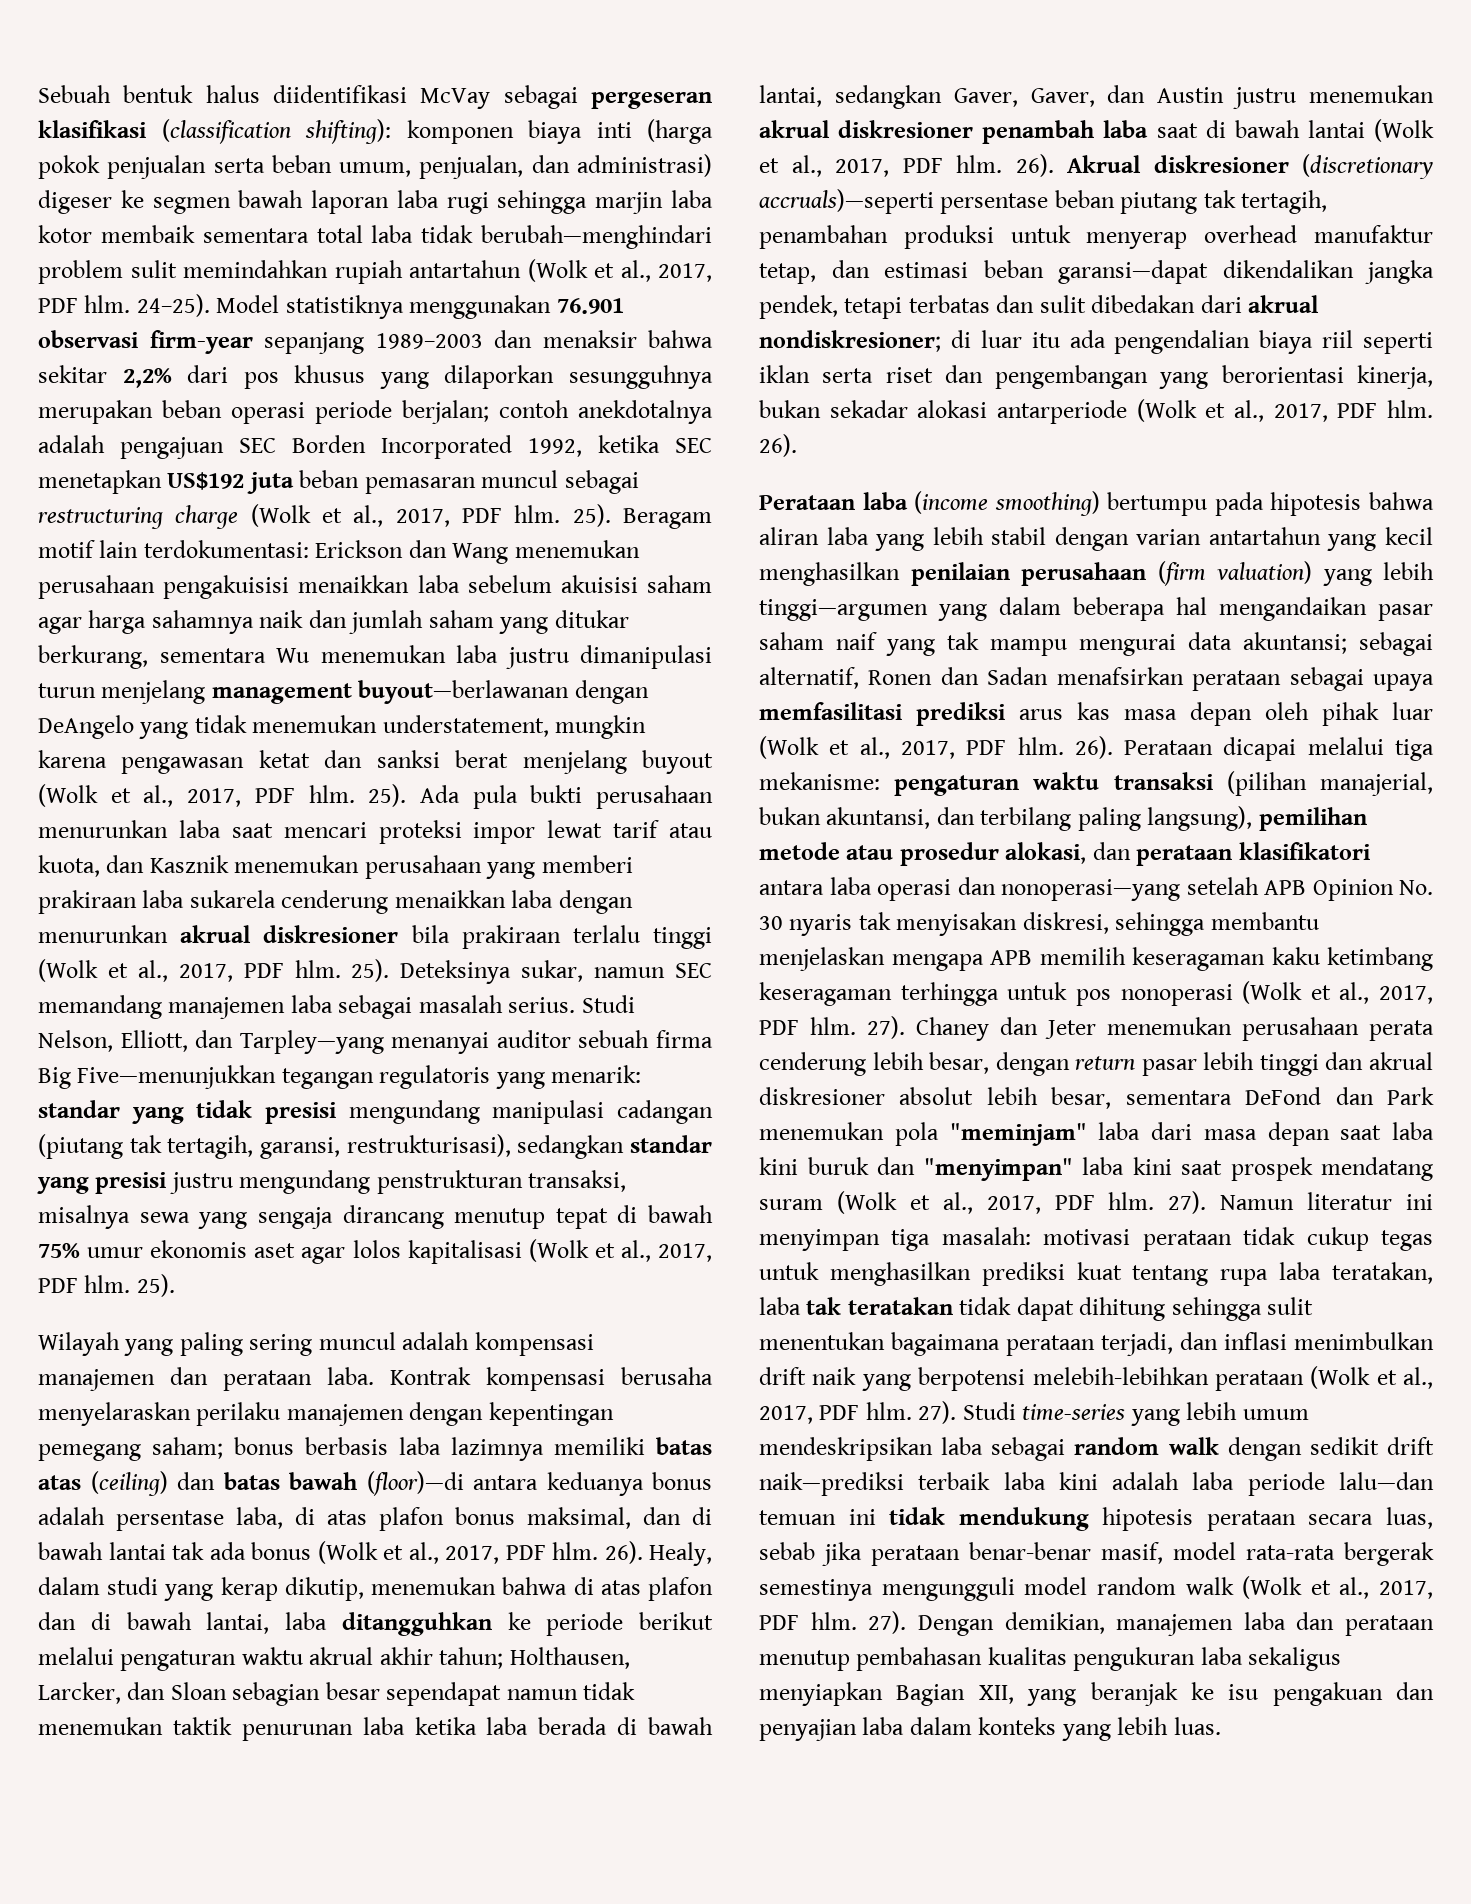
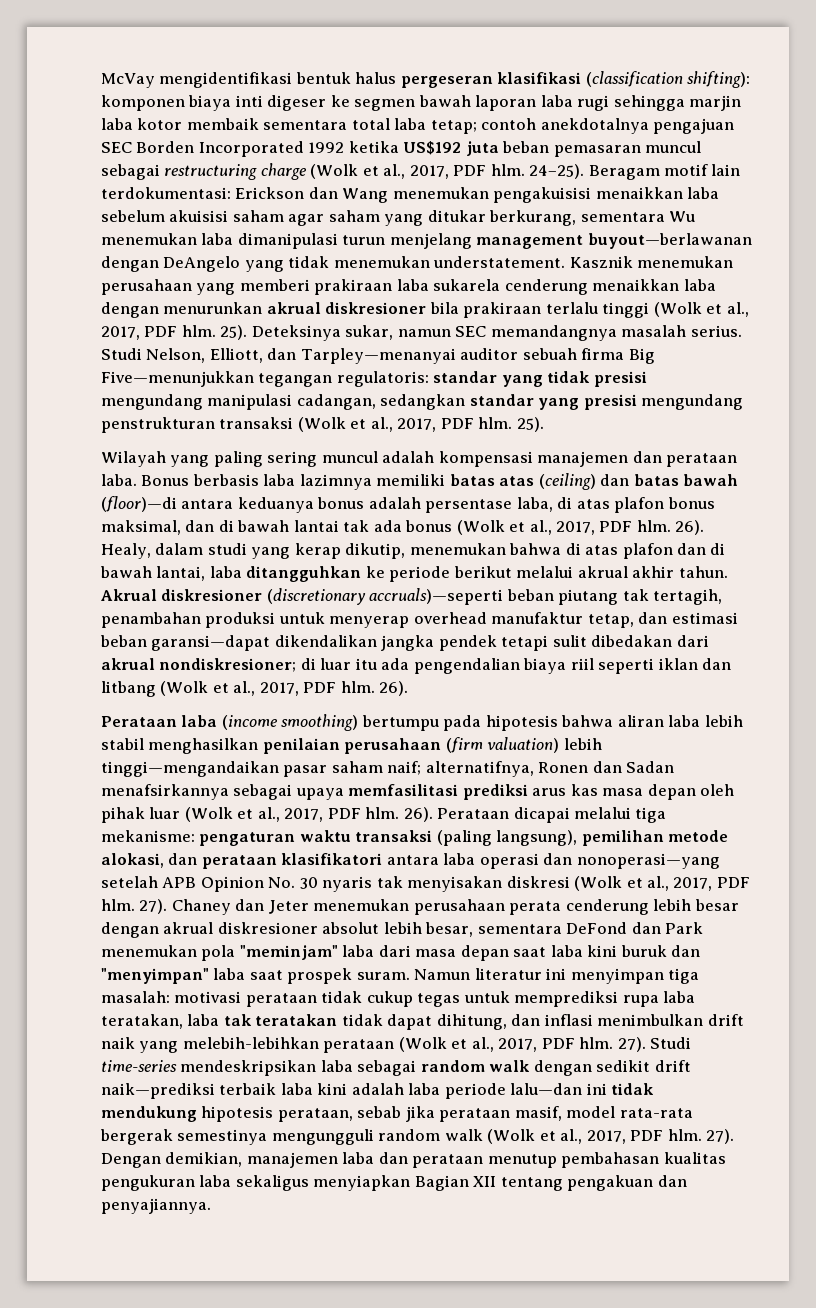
[38,85,578,109] Sebuah bentuk halus diidentifikasi McVay sebagai -> [101,72,397,88] McVay mengidentifikasi bentuk halus
[647,119,713,144] [38,154,712,179] (harga pokok penjualan serta beban umum, penjualan, dan administrasi) -> (263, 101) none
[421,225,712,249] [38,259,712,284] [38,294,624,319] [38,330,713,354] [38,365,713,389] [38,400,489,424] tidak berubah—menghindari problem sulit memindahkan rupiah antartahun (Wolk et al., 2017, PDF hlm. 24–25). Model statistiknya menggunakan 76.901 observasi firm-year sepanjang 1989–2003 dan menaksir bahwa sekitar 2,2% dari pos khusus yang dilaporkan sesungguhnya merupakan beban operasi periode berjalan; -> [430,120,477,134] tetap;
[38,435,105,453] adalah -> (649, 126) none
[528,435,712,457] [38,470,162,494] 1992, ketika SEC menetapkan -> [308,141,399,153] 1992 ketika
[572,504,611,527] 25). -> [529,164,585,179] 24–25).
[38,575,155,599] perusahaan -> (489, 193) none
[88,610,424,634] harga sahamnya naik dan jumlah -> (325, 220) none
[505,647,569,669] justru -> (234, 239) none
[382,715,647,739] [38,750,714,774] [38,784,713,809] [38,820,712,844] [38,855,145,877] understatement, mungkin karena pengawasan ketat dan sanksi berat menjelang buyout (Wolk et al., 2017, PDF hlm. 25). Ada pula bukti perusahaan menurunkan laba saat mencari proteksi impor lewat tarif atau kuota, dan -> [433,256,566,268] understatement.
[38,995,413,1019] memandang manajemen laba sebagai -> [490,325,617,341] memandangnya
[239,1030,490,1054] Tarpley—yang menanyai -> [300,348,456,364] Tarpley—menanyai
[379,1065,642,1089] regulatoris yang menarik: -> [336,371,429,387] regulatoris:
[617,1100,713,1124] [38,1134,511,1159] cadangan (piutang tak tertagih, garansi, restrukturisasi), -> [296,394,376,410] cadangan,
[169,1172,233,1194] justru -> (637, 402) none
[528,1170,627,1192] [38,1205,713,1229] [38,1240,522,1264] transaksi, misalnya sewa yang sengaja dirancang menutup tepat di bawah 75% umur ekonomis aset agar lolos kapitalisasi -> [219,417,294,429] transaksi
[390,1367,713,1391] [38,1402,614,1426] [38,1437,294,1461] Kontrak kompensasi berusaha menyelaraskan perilaku manajemen dengan kepentingan pemegang saham; bonus -> [141,475,190,486] Bonus
[120,1647,630,1671] [38,1682,636,1706] [38,1717,713,1741] [759,85,1434,109] [759,119,1434,144] [759,154,1054,177] pengaturan waktu akrual akhir tahun; Holthausen, Larcker, dan Sloan sebagian besar sependapat namun tidak menemukan taktik penurunan laba ketika laba berada di bawah lantai, sedangkan Gaver, Gaver, dan Austin justru menemukan akrual diskresioner penambah laba saat di bawah lantai (Wolk et al., 2017, PDF hlm. 26). -> [577,566,728,578] akrual akhir tahun.
[940,193,1049,214] persentase -> (504, 596) none
[759,295,1035,319] pendek, tetapi terbatas dan -> [438,635,549,651] pendek tetapi
[822,365,1433,389] [759,400,1127,424] serta riset dan pengembangan yang berorientasi kinerja, bukan sekadar alokasi antarperiode -> [702,658,732,670] [101,681,156,697] dan litbang
[875,534,925,551] yang -> (701, 721) none
[1054,527,1433,551] dengan varian antartahun yang kecil -> (144, 744) none
[1322,562,1434,586] [759,597,1433,621] [759,632,1433,656] [759,667,859,689] yang lebih tinggi—argumen yang dalam beberapa hal mengandaikan pasar saham naif yang tak mampu mengurai data akuntansi; sebagai alternatif, -> [563,738,602,750] [101,761,534,777] lebih tinggi—mengandaikan pasar saham naif; alternatifnya,
[1056,667,1282,691] menafsirkan perataan -> [101,784,229,800] menafsirkannya
[1226,771,1433,796] [759,807,1141,831] (pilihan manajerial, bukan akuntansi, dan terbilang paling -> [436,830,492,846] (paling
[846,842,999,866] atau prosedur -> (729, 836) none
[1022,912,1319,936] [759,947,1433,971] [759,982,1233,1006] diskresi, sehingga membantu menjelaskan mengapa APB memilih keseragaman kaku ketimbang keseragaman terhingga untuk pos nonoperasi -> [506,876,570,888] diskresi
[929,1052,1364,1076] besar, dengan return pasar lebih tinggi dan -> [694,899,739,911] [101,922,159,938] besar dengan
[1132,1157,1172,1175] kini -> (246, 974) none
[1321,1157,1433,1181] [759,1191,1207,1214] mendatang suram (Wolk et al., 2017, PDF hlm. 27). -> [356,972,410,980] suram.
[829,1262,1209,1286] menghasilkan prediksi kuat tentang -> [514,991,619,1007] memprediksi
[1079,1297,1314,1321] [759,1332,1173,1356] dihitung sehingga sulit menentukan bagaimana perataan terjadi, -> [436,1014,507,1030] dihitung,
[918,1367,1026,1391] berpotensi -> (179, 1047) none
[1130,1402,1309,1426] yang lebih umum -> (177, 1066) none
[759,1510,836,1525] temuan -> (583, 1089) none
[1206,1507,1433,1531] perataan secara luas, -> [277,1108,353,1122] perataan,
[969,1542,1091,1560] benar-benar -> (511, 1115) none
[1024,1577,1088,1595] model -> (374, 1137) none
[978,1682,1434,1706] [759,1717,1221,1741] XII, yang beranjak ke isu pengakuan dan penyajian laba dalam konteks yang lebih luas. -> [473,1175,687,1191] [101,1198,211,1214] XII tentang pengakuan dan penyajiannya.

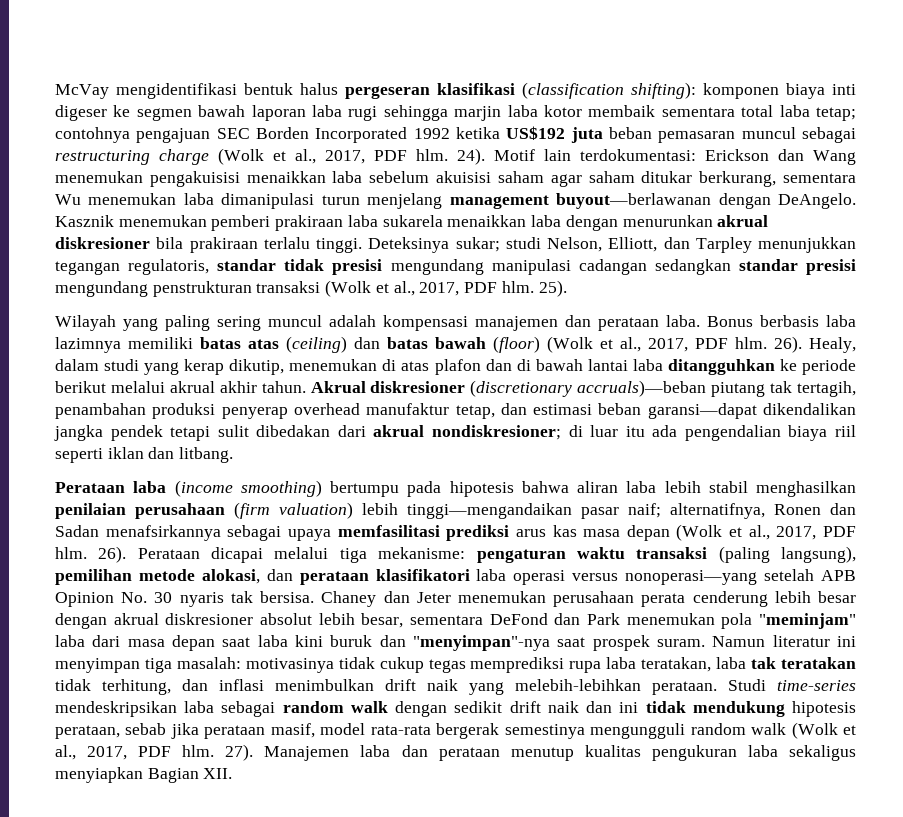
[481,118,649,134] contoh anekdotalnya -> [55,127,130,143] contohnya
[529,164,709,180] 24–25). Beragam motif -> [457,148,535,165] 24). Motif
[384,214,424,226] yang -> (635, 177) none
[163,256,734,272] [101,279,310,295] DeAngelo yang tidak menemukan understatement. Kasznik menemukan perusahaan yang memberi -> [778,193,857,209] [55,215,271,231] DeAngelo. Kasznik menemukan pemberi
[504,279,588,295] cenderung -> (443, 221) none
[602,302,749,318] [101,325,742,341] [101,348,655,364] [101,371,543,387] tinggi (Wolk et al., 2017, PDF hlm. 25). Deteksinya sukar, namun SEC memandangnya masalah serius. Studi Nelson, Elliott, dan Tarpley—menanyai auditor sebuah firma Big Five—menunjukkan tegangan regulatoris: standar yang -> [316,237,856,253] [55,259,277,275] tinggi. Deteksinya sukar; studi Nelson, Elliott, dan Tarpley menunjukkan tegangan regulatoris, standar
[296,394,376,410] cadangan, -> [578,259,647,275] cadangan
[538,398,580,410] yang -> (798, 265) none
[101,496,715,513] [101,520,453,535] (floor)—di antara keduanya bonus adalah persentase laba, di atas plafon bonus maksimal, dan di bawah lantai tak ada bonus -> [493,336,540,353] (floor)
[509,543,562,555] bahwa -> (378, 365) none
[156,566,206,581] lantai, -> [587,359,628,371] lantai
[369,588,554,605] accruals)—seperti beban -> [577,380,707,397] accruals)—beban
[278,612,410,628] untuk menyerap -> [221,407,288,419] penyerap
[101,681,409,697] litbang (Wolk et al., 2017, PDF hlm. 26). -> [179,447,234,463] litbang.
[331,761,383,773] saham -> (619, 513) none
[700,784,735,796] [101,807,181,823] oleh pihak luar -> (670, 533) none
[386,855,439,865] antara -> (470, 575) none
[543,853,573,865] dan -> [572,573,619,581] versus
[407,876,750,892] [101,899,168,914] menyisakan diskresi (Wolk et al., 2017, PDF hlm. 27). -> [260,591,315,603] bersisa.
[101,968,246,984] "menyimpan" laba -> [412,635,550,651] "menyimpan"-nya
[174,991,317,1007] motivasi perataan -> [245,658,334,673] motivasinya
[463,991,510,1003] untuk -> (466, 666) none
[387,1014,507,1030] dapat dihitung, -> [102,679,171,695] terhitung,
[323,1037,646,1053] perataan (Wolk et al., 2017, PDF hlm. 27). -> [652,681,717,695] perataan.
[101,1083,583,1099] naik—prediksi terbaik laba kini adalah laba periode lalu—dan -> [547,701,613,713] naik dan
[101,1152,338,1168] Dengan demikian, manajemen -> [264,746,350,761] Manajemen
[561,1152,660,1168] pembahasan -> (574, 754) none
[473,1175,687,1191] [101,1198,211,1214] XII tentang pengakuan dan penyajiannya. -> [203,768,233,779] XII.

